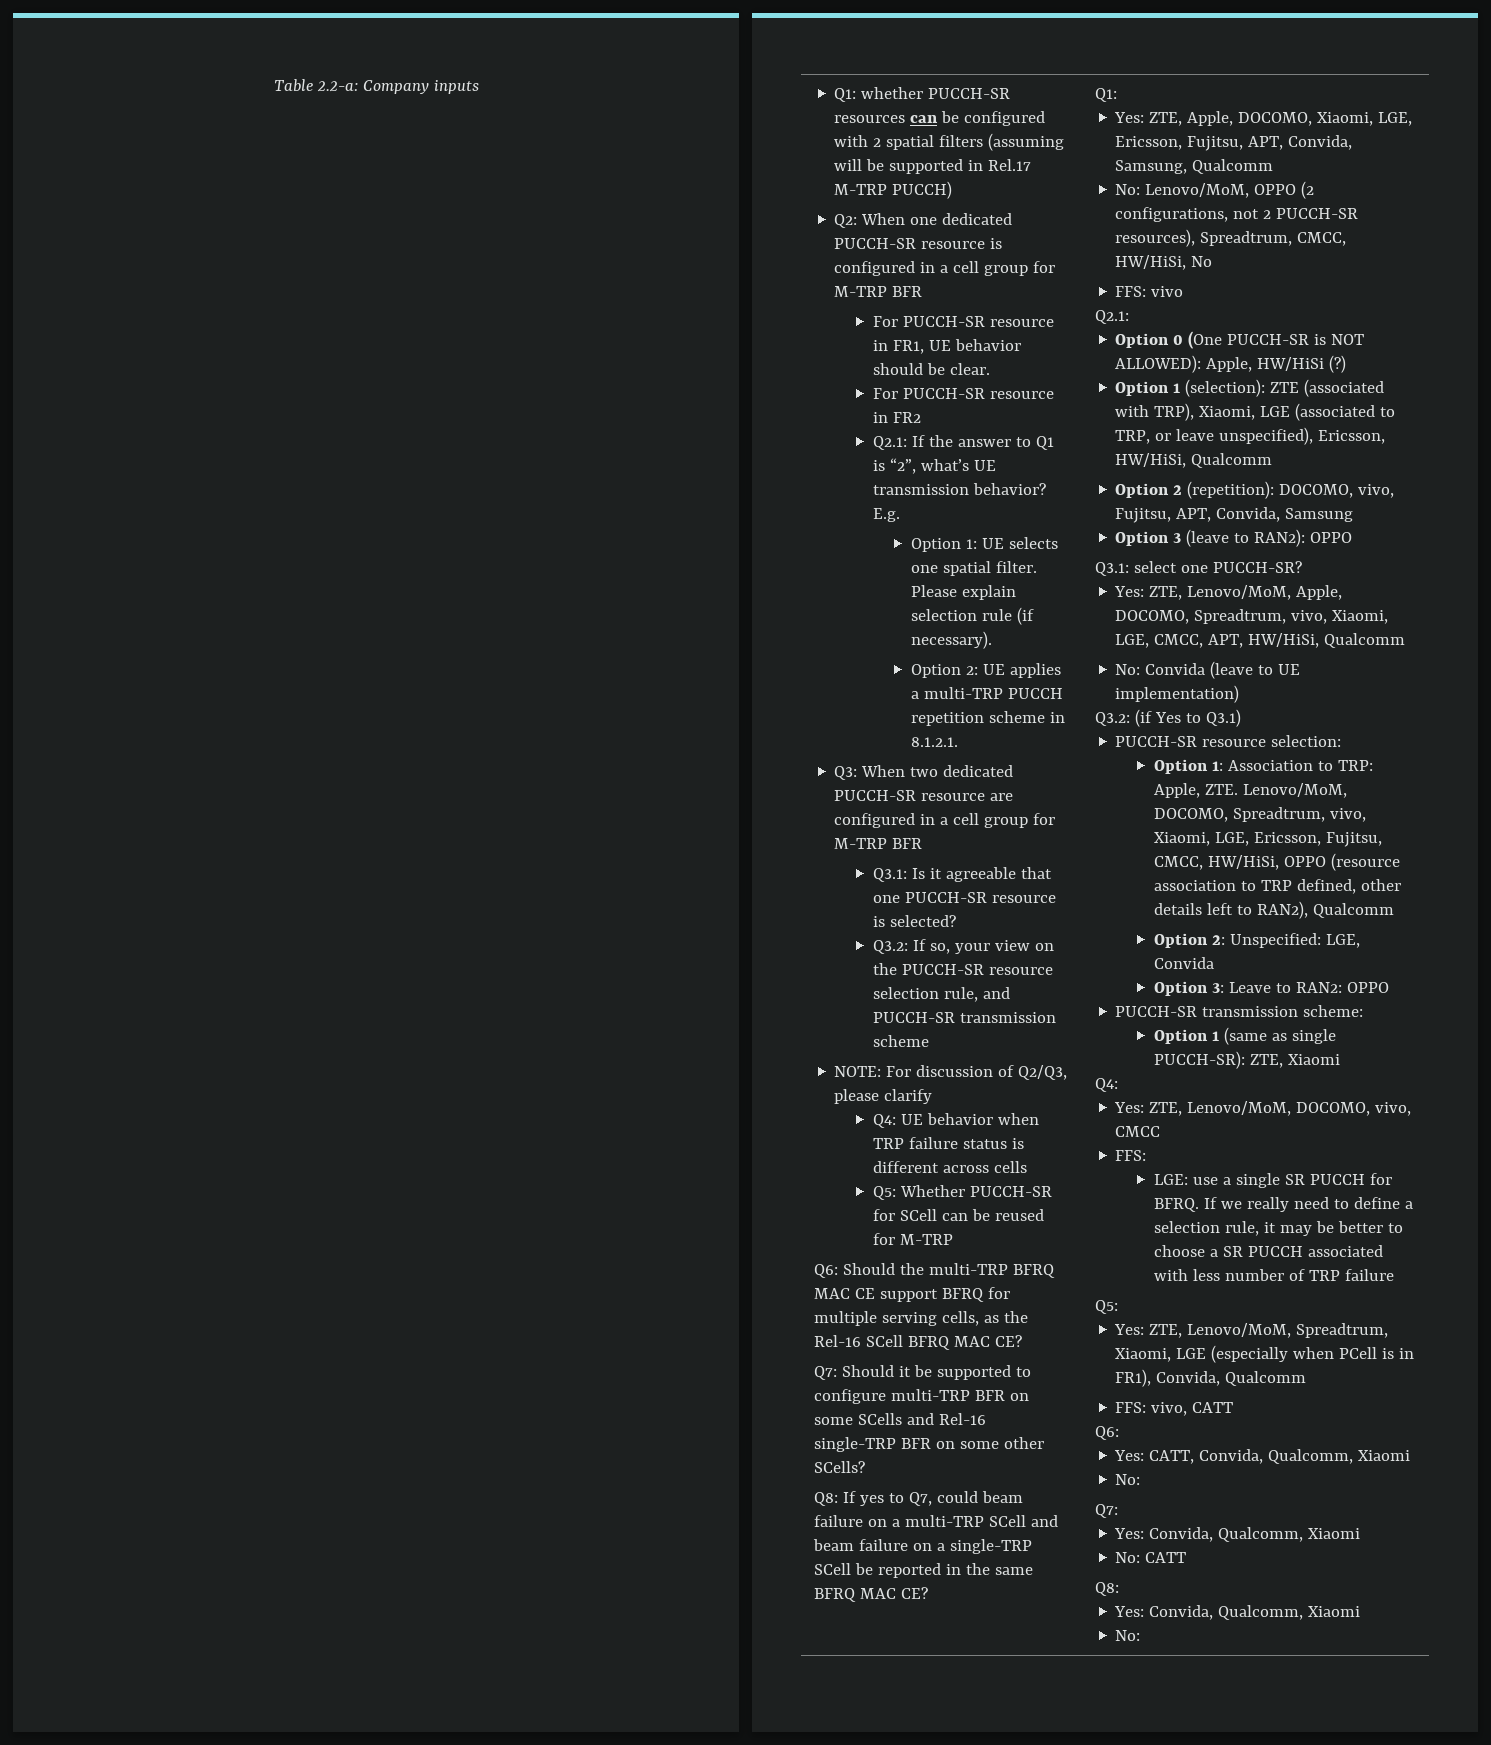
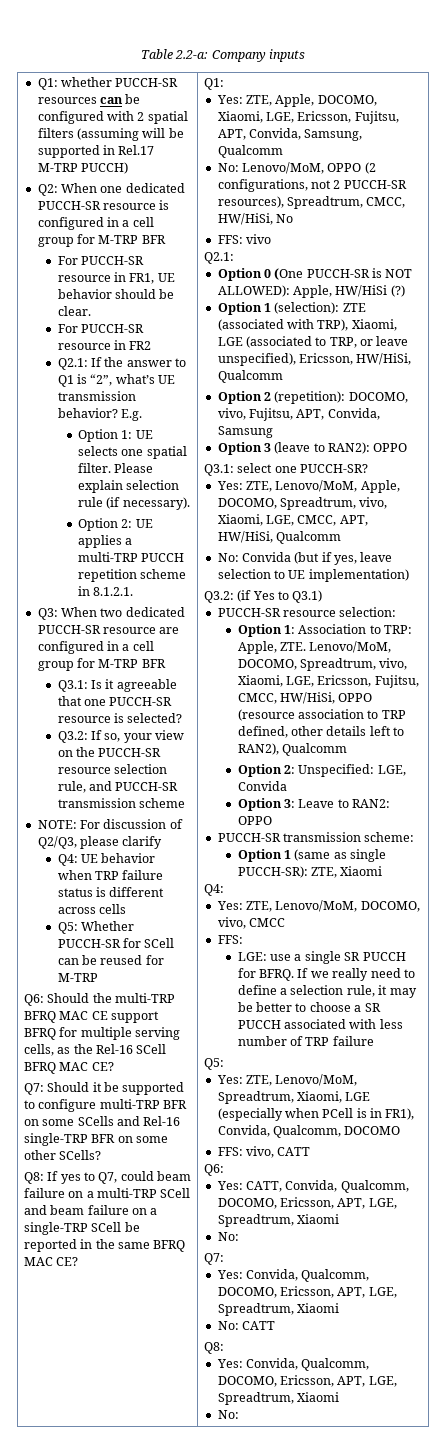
[1210,661,1254,679] (leave -> [294,552,393,565] [217,569,271,579] (but if yes, leave selection
[1225,1371,1307,1386] Qualcomm -> [272,1125,401,1138] Qualcomm, DOCOMO
(1354, 1456) none -> [217,1197,397,1209] [217,1214,294,1227] DOCOMO, Ericsson, APT, LGE, Spreadtrum,
(1304, 1534) none -> [217,1286,397,1298] [217,1303,294,1316] DOCOMO, Ericsson, APT, LGE, Spreadtrum,
(1304, 1612) none -> [217,1375,397,1387] [217,1392,294,1405] DOCOMO, Ericsson, APT, LGE, Spreadtrum,

